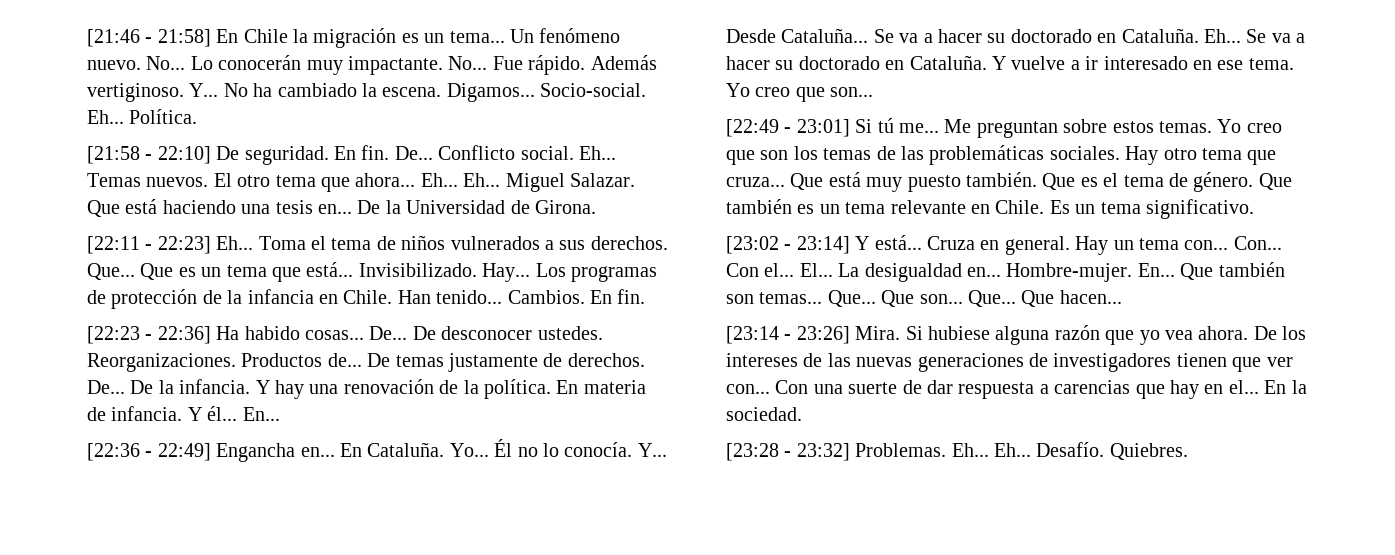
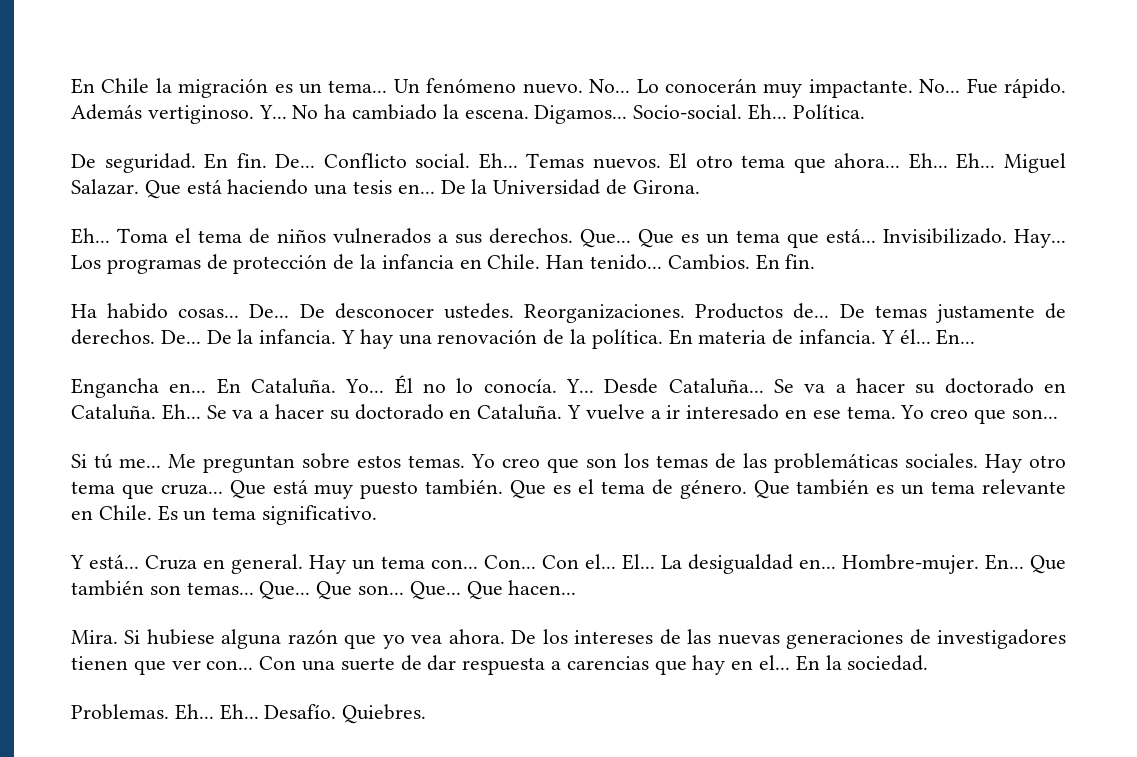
[87,29,211,47] [21:46 - 21:58] -> (71, 86) none
[87,146,211,164] [21:58 - 22:10] -> (865, 111) none
[87,236,211,254] [22:11 - 22:23] -> (700, 187) none
[87,326,211,344] [22:23 - 22:36] -> (816, 261) none
[87,443,211,461] [22:36 - 22:49] -> (976, 337) none
[726,119,850,137] [22:49 - 23:01] -> (1058, 414) none
[726,236,850,254] [23:02 - 23:14] -> (378, 515) none
[726,326,850,344] [23:14 - 23:26] -> (577, 587) none
[726,443,850,461] [23:28 - 23:32] -> (929, 663) none

